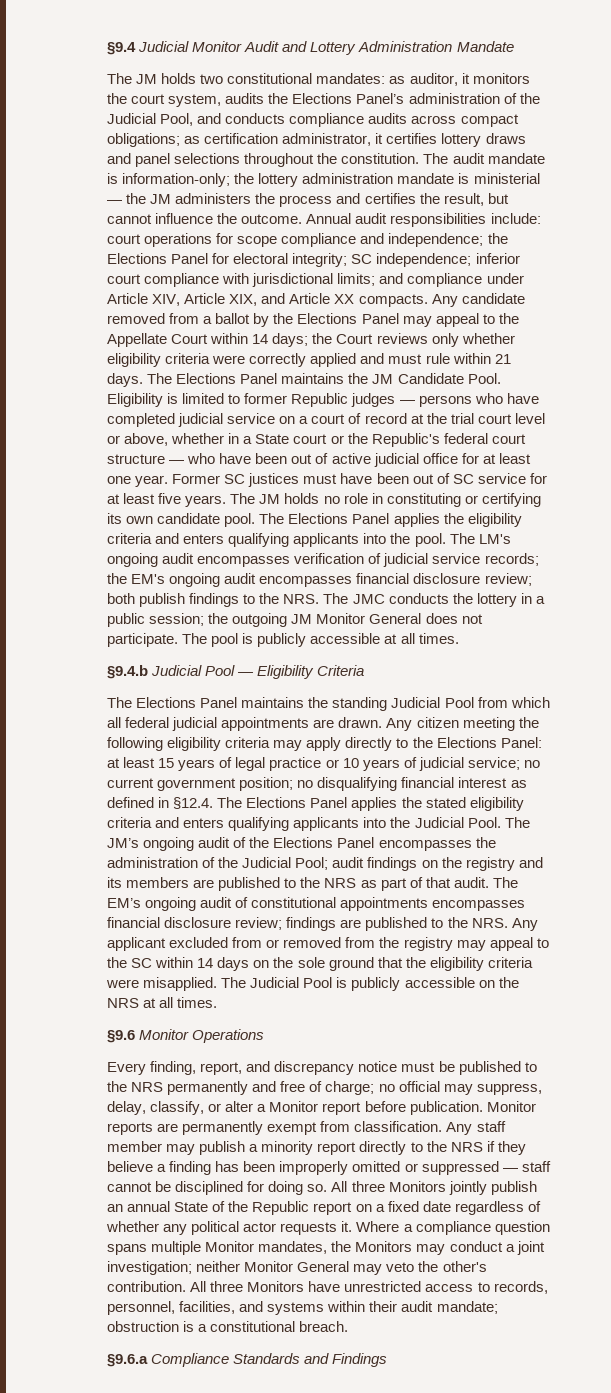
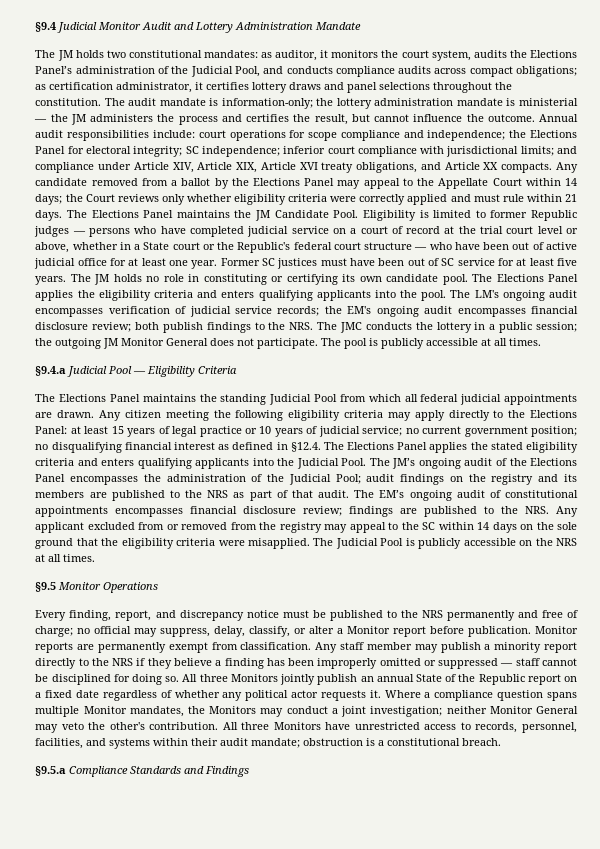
(258, 300) none -> [260,162,418,173] Article XVI treaty obligations,
[107,665,149,679] §9.4.b -> [35,366,67,376] §9.4.a
[107,1030,136,1043] §9.6 -> [35,582,57,592] §9.5
[107,1354,149,1367] §9.6.a -> [35,766,67,776] §9.5.a

